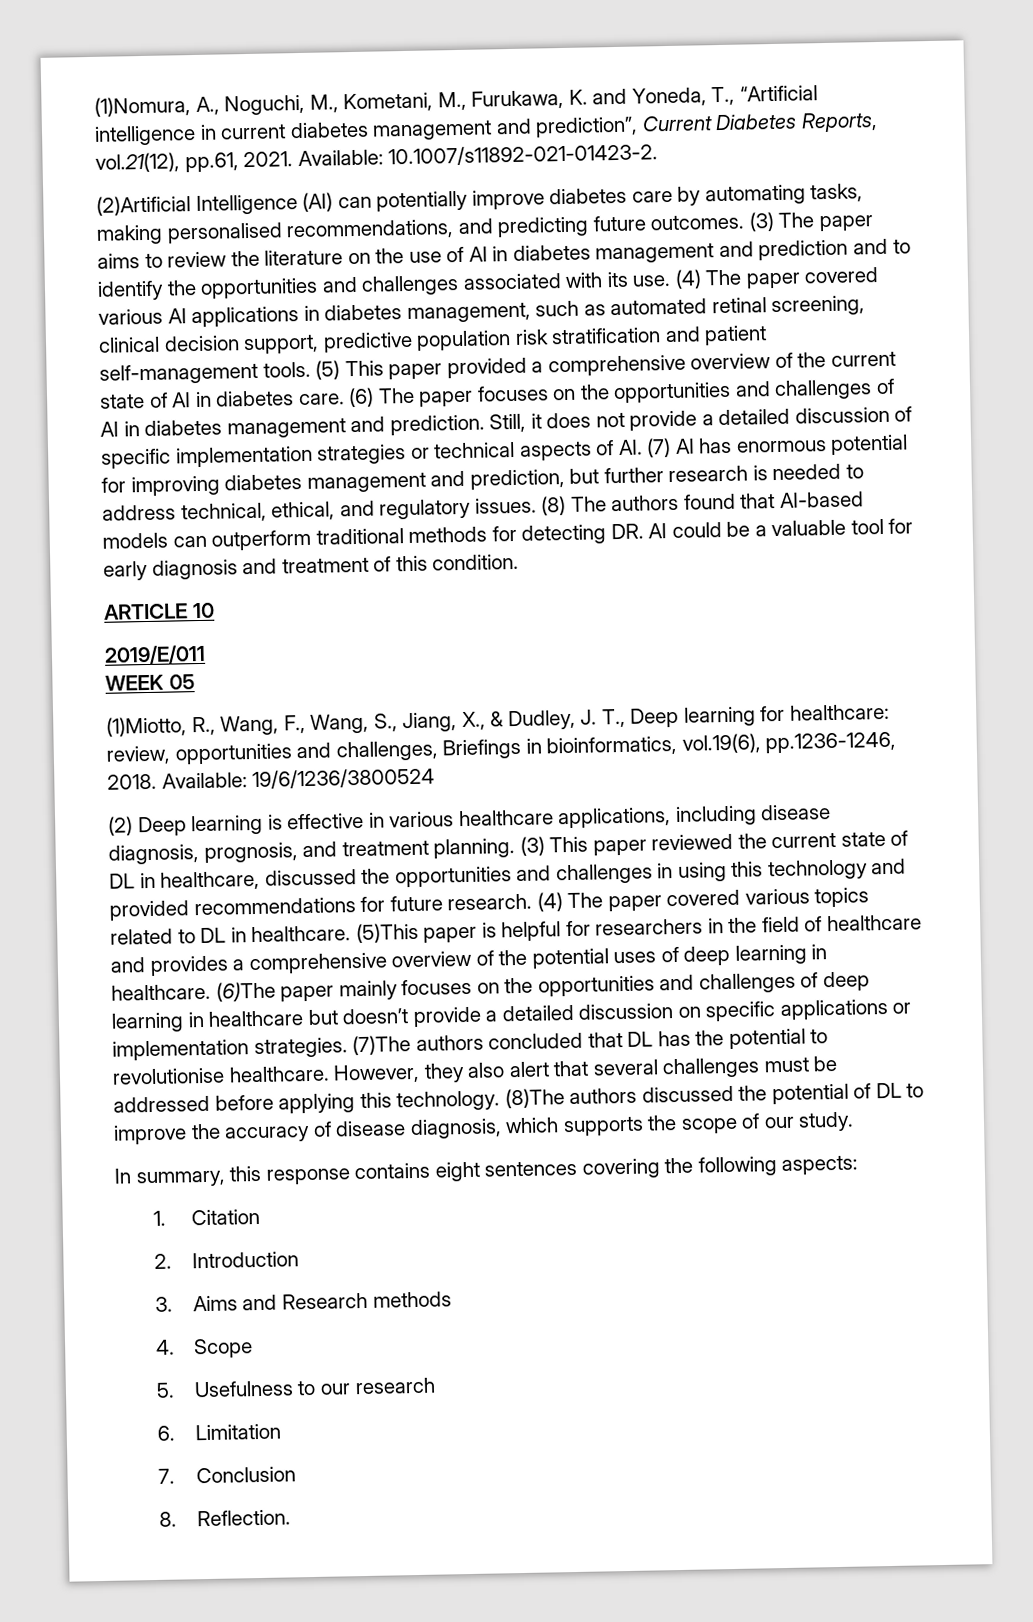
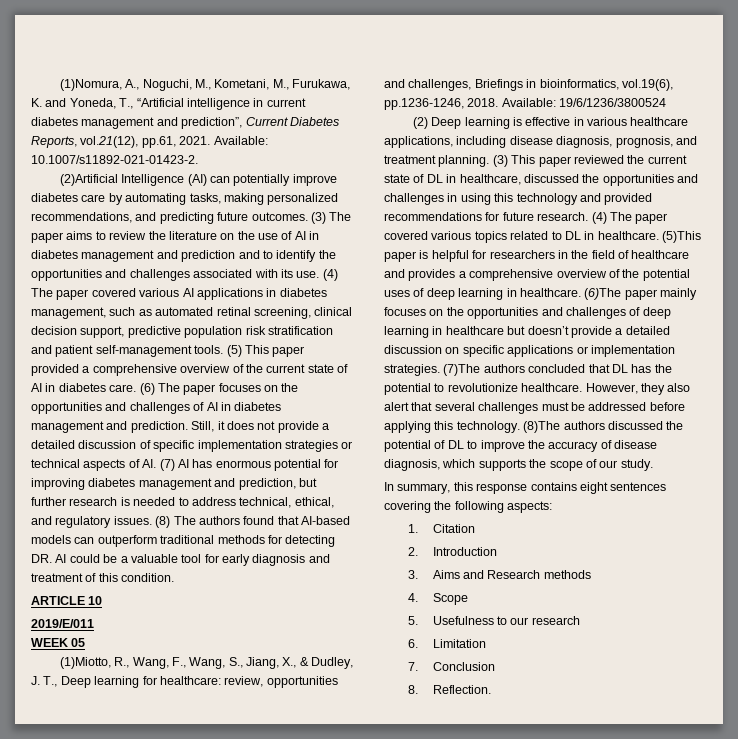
[166,222,283,244] personalised -> [267,193,339,205] personalized
[112,1067,225,1085] revolutionise -> [447,383,518,392] revolutionize

